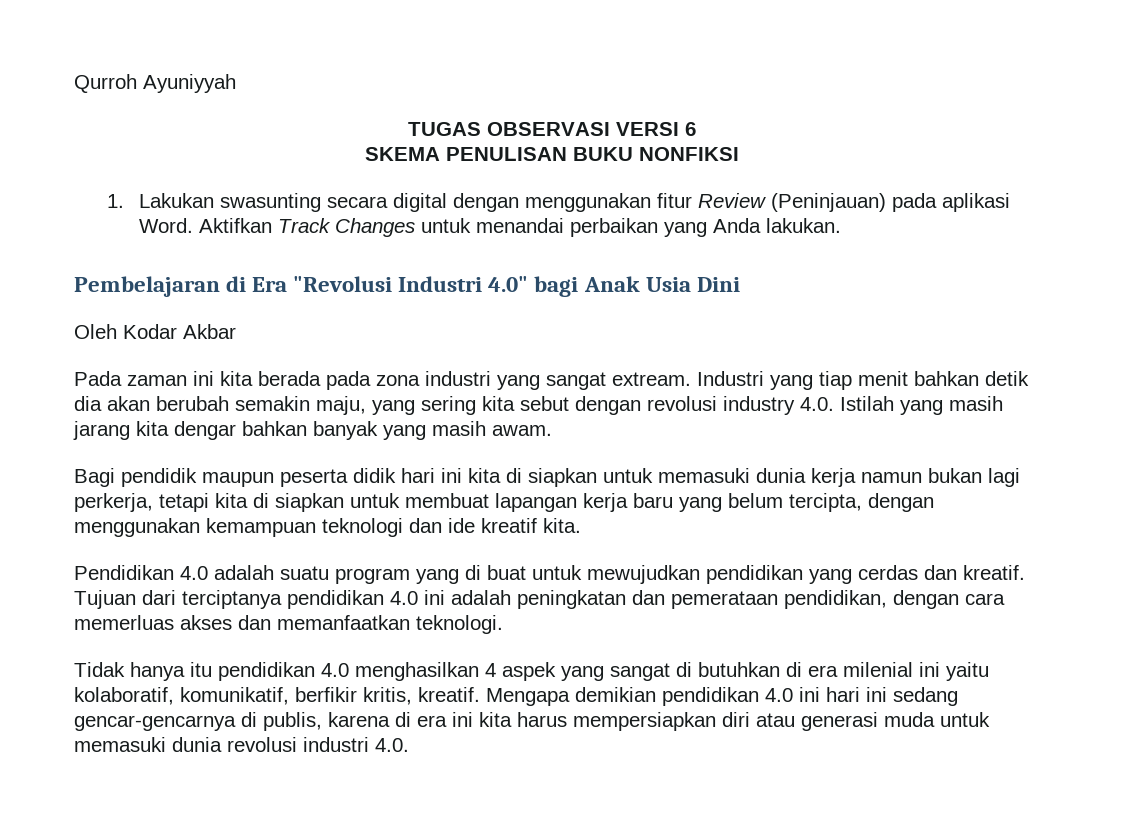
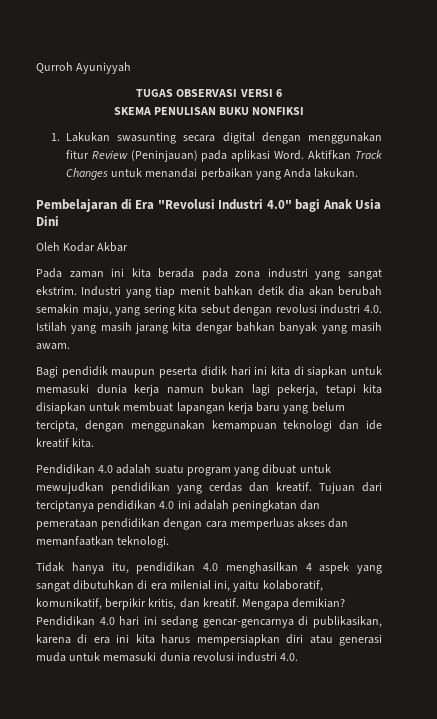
[612,372,691,386] extream. -> [36,286,77,295] ekstrim.
[723,396,795,415] industry -> [320,304,361,314] industri
[74,493,153,512] perkerja, -> [277,384,318,396] pekerja,
[253,493,344,512] di siapkan -> [36,402,86,414] disiapkan
[465,565,526,580] di buat -> [262,464,297,474] dibuat
[784,590,887,609] pendidikan, -> [101,518,161,530] pendidikan
[74,615,174,630] memerluas -> [229,518,294,530] memperluas
[190,662,212,677] itu -> [111,562,129,574] itu,
[676,662,780,677] di butuhkan -> [73,580,135,590] dibutuhkan
[919,662,940,677] ini -> [214,580,231,592] ini,
[295,687,820,706] berfikir kritis, kreatif. Mengapa demikian pendidikan 4.0 ini -> [105,598,346,610] [36,616,115,626] berpikir kritis, dan kreatif. Mengapa demikian? Pendidikan 4.0
[263,712,322,731] publis, -> [313,616,382,628] publikasikan,

